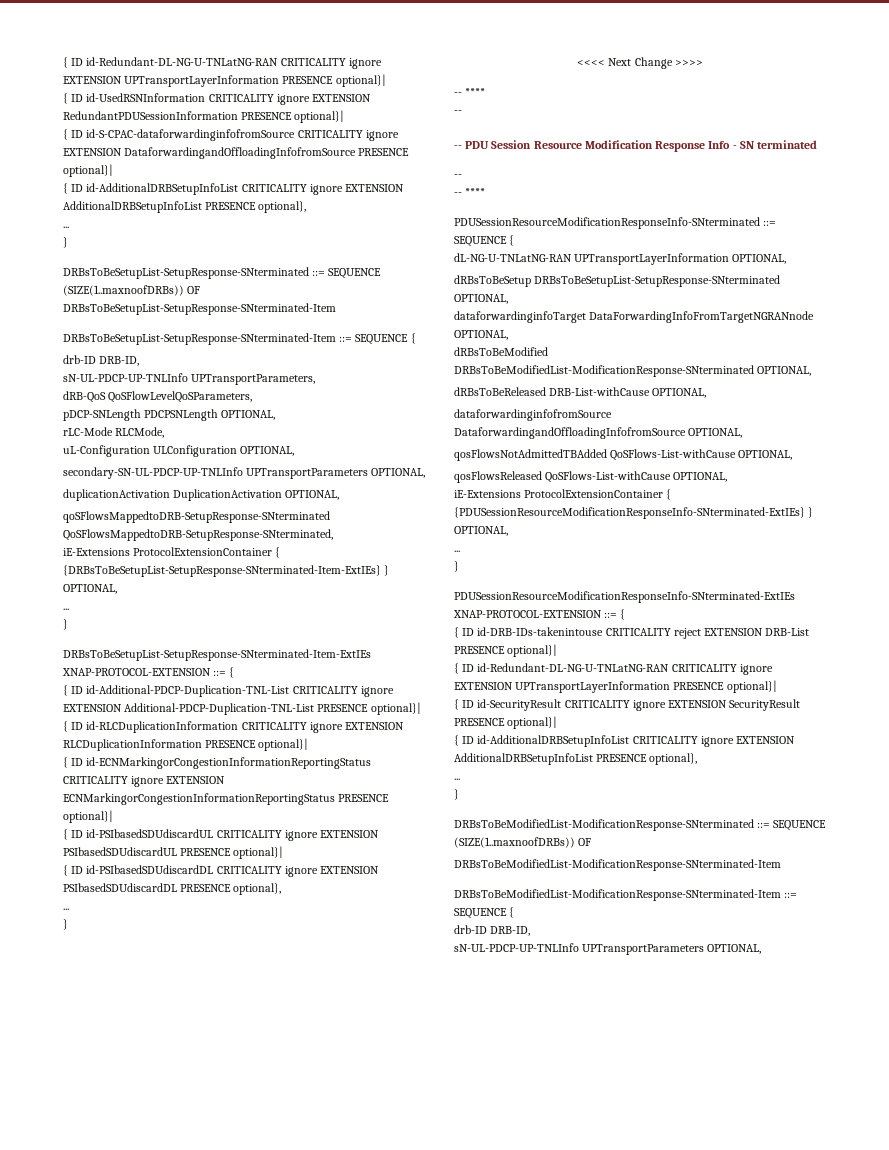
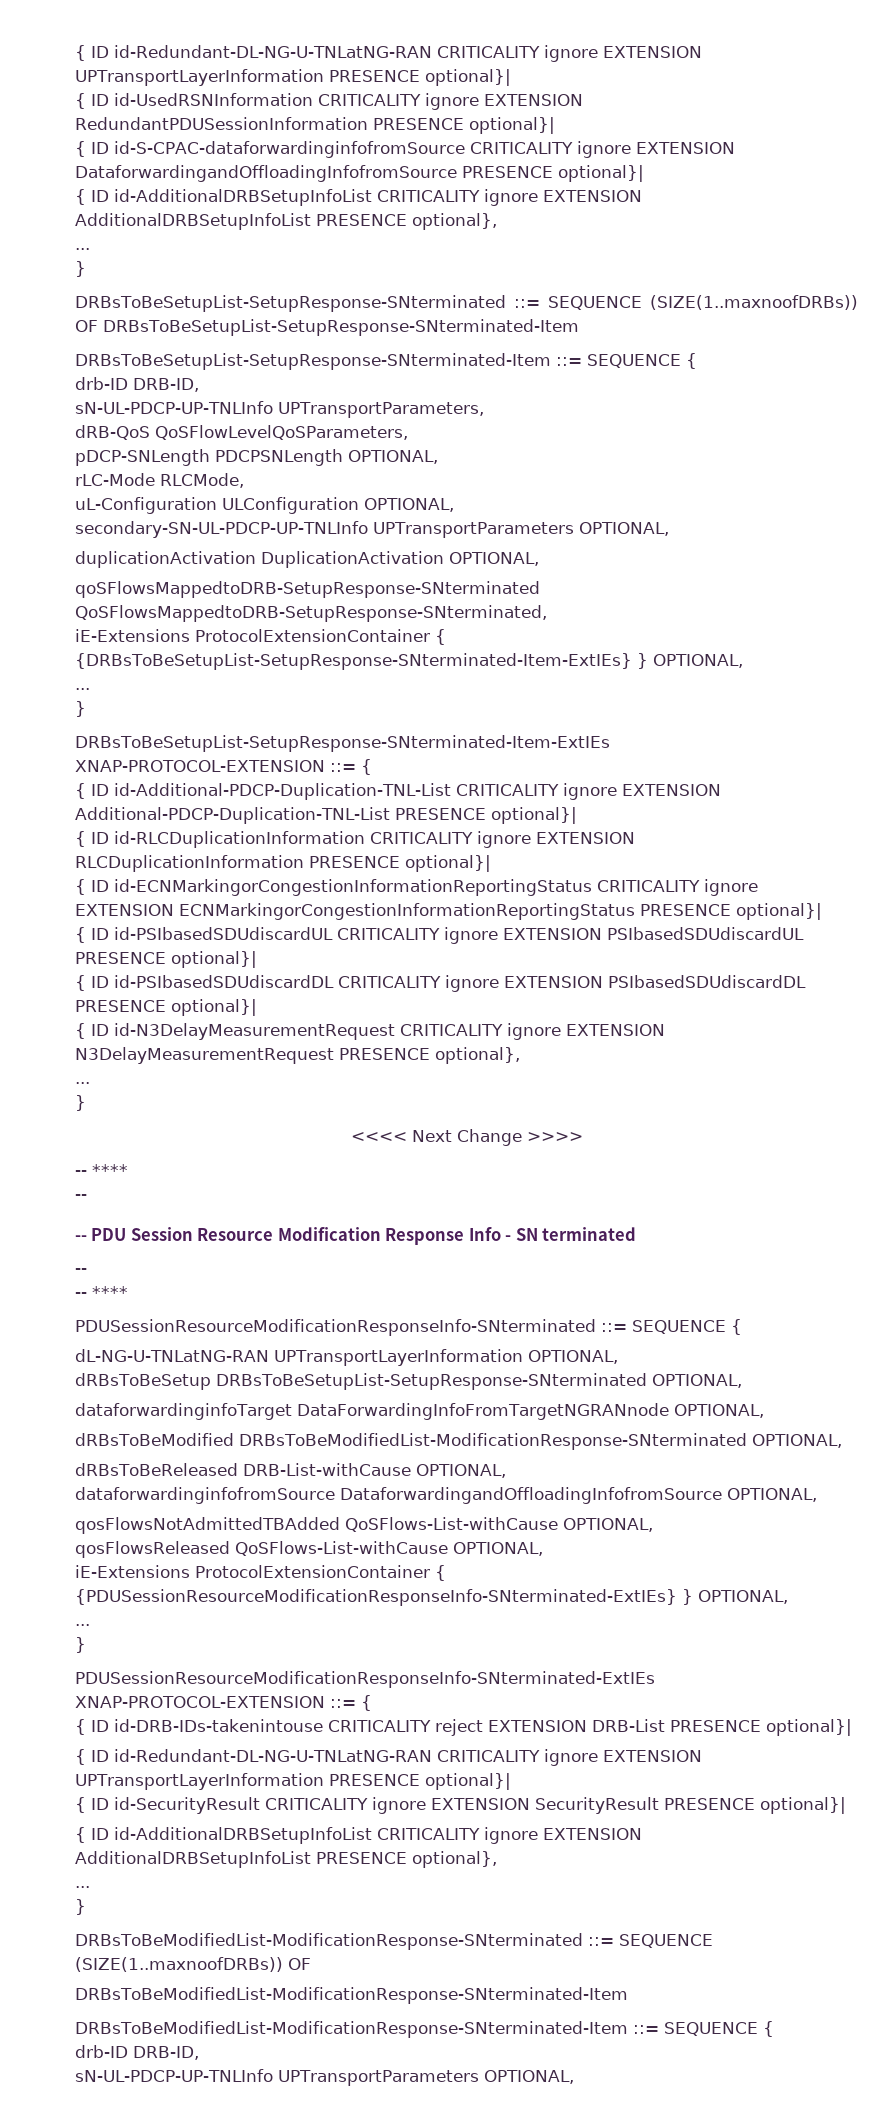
(232, 888) none -> [171,999,257,1016] [75,1023,665,1040] [75,1047,430,1064] optional}| // { ID id-N3DelayMeasurementRequest CRITICALITY ignore EXTENSION N3DelayMeasurementRequest PRESENCE

